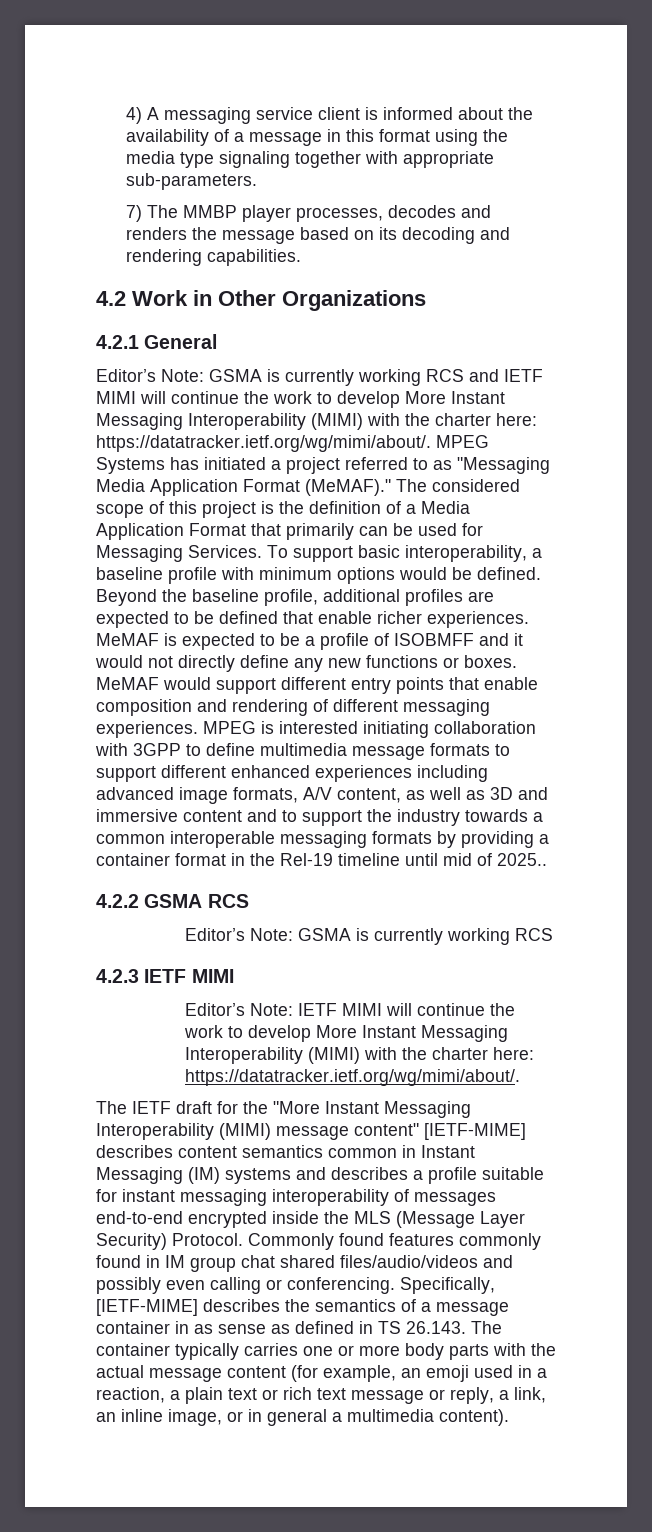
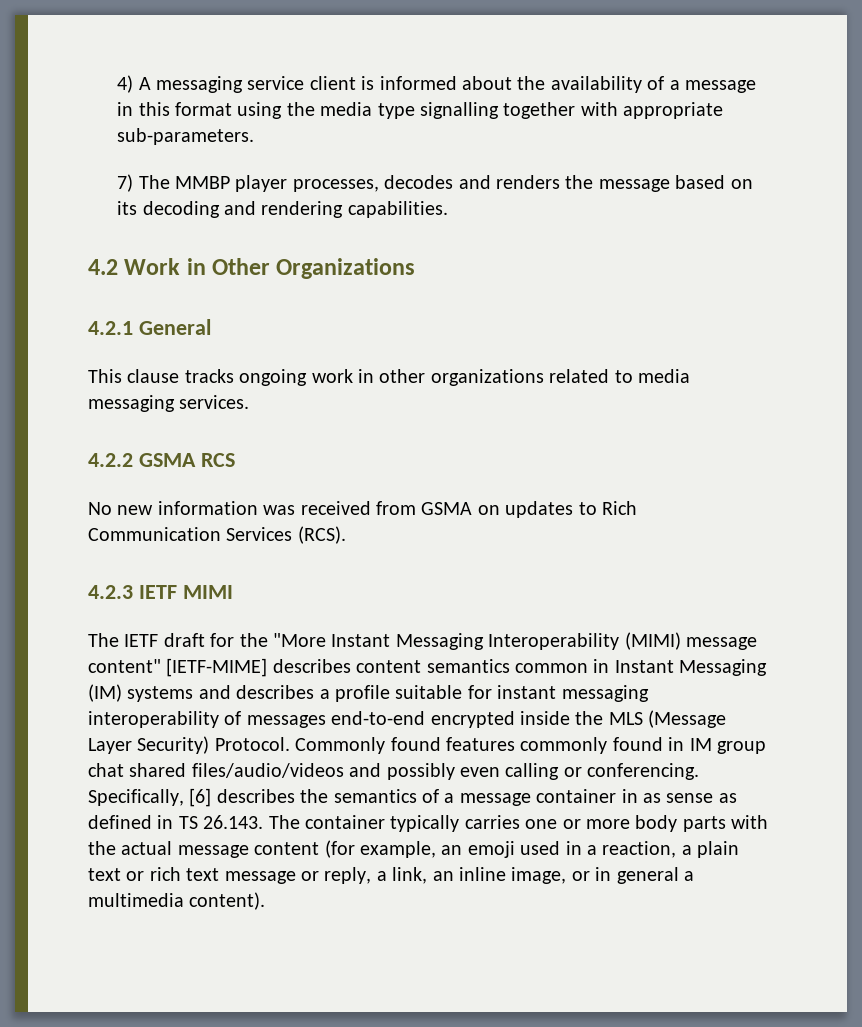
[218,151,290,168] signaling -> [419,102,499,119] signalling
[96,369,543,386] [96,391,505,408] [96,413,537,430] [96,435,489,452] [96,457,550,474] [96,479,520,496] [96,501,470,518] [96,523,483,540] [96,545,542,562] [96,567,541,584] [96,589,494,606] [96,611,529,628] [96,633,523,650] [95,655,517,672] [96,677,538,694] [96,699,490,716] [96,721,536,738] [95,743,510,760] [96,765,488,782] [96,787,548,804] [96,809,543,826] [96,831,549,848] [96,853,547,866] [96,894,249,908] [185,928,554,945] [96,969,234,983] [185,1003,516,1016] [184,1025,509,1042] [185,1047,535,1064] [185,1069,521,1086] Editor’s Note: GSMA is currently working RCS and IETF MIMI will continue the work to develop More Instant Messaging Interoperability (MIMI) with the charter here: https://datatracker.ietf.org/wg/mimi/about/. MPEG Systems has initiated a project referred to as "Messaging Media Application Format (MeMAF)." The considered scope of this project is the definition of a Media Application Format that primarily can be used for Messaging Services. To support basic interoperability, a baseline profile with minimum options would be defined. Beyond the baseline profile, additional profiles are expected to be defined that enable richer experiences. MeMAF is expected to be a profile of ISOBMFF and it would not directly define any new functions or boxes. MeMAF would support different entry points that enable composition and rendering of different messaging experiences. MPEG is interested initiating collaboration with 3GPP to define multimedia message formats to support different enhanced experiences including advanced image formats, A/V content, as well as 3D and immersive content and to support the industry towards a common interoperable messaging formats by providing a container format in the Rel-19 timeline until mid of 2025.. // 4.2.2 GSMA RCS // Editor’s Note: GSMA is currently working RCS // 4.2.3 IETF MIMI // Editor’s Note: IETF MIMI will continue the work to develop More Instant Messaging Interoperability (MIMI) with the charter here: https://datatracker.ietf.org/wg/mimi/about/. -> [88,369,690,386] [88,395,250,412] [88,453,235,467] [88,501,637,518] [88,526,346,544] [88,585,233,599] This clause tracks ongoing work in other organizations related to media messaging services. // 4.2.2 GSMA RCS // No new information was received from GSMA on updates to Rich Communication Services (RCS). // 4.2.3 IETF MIMI
[96,1299,198,1316] [IETF-MIME] -> [189,788,212,807] [6]

